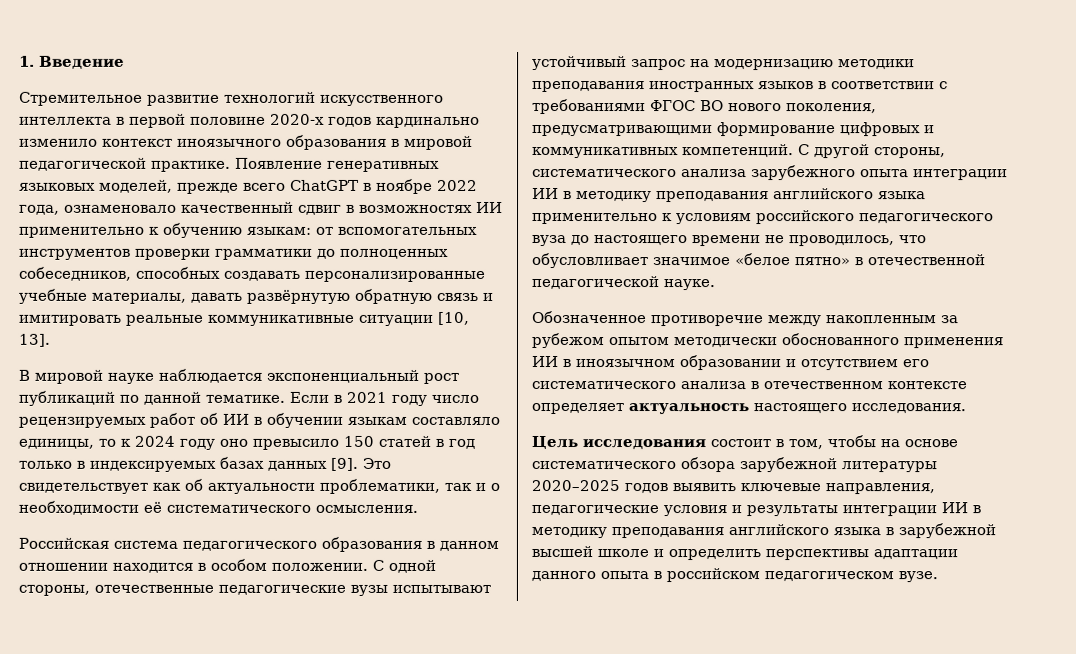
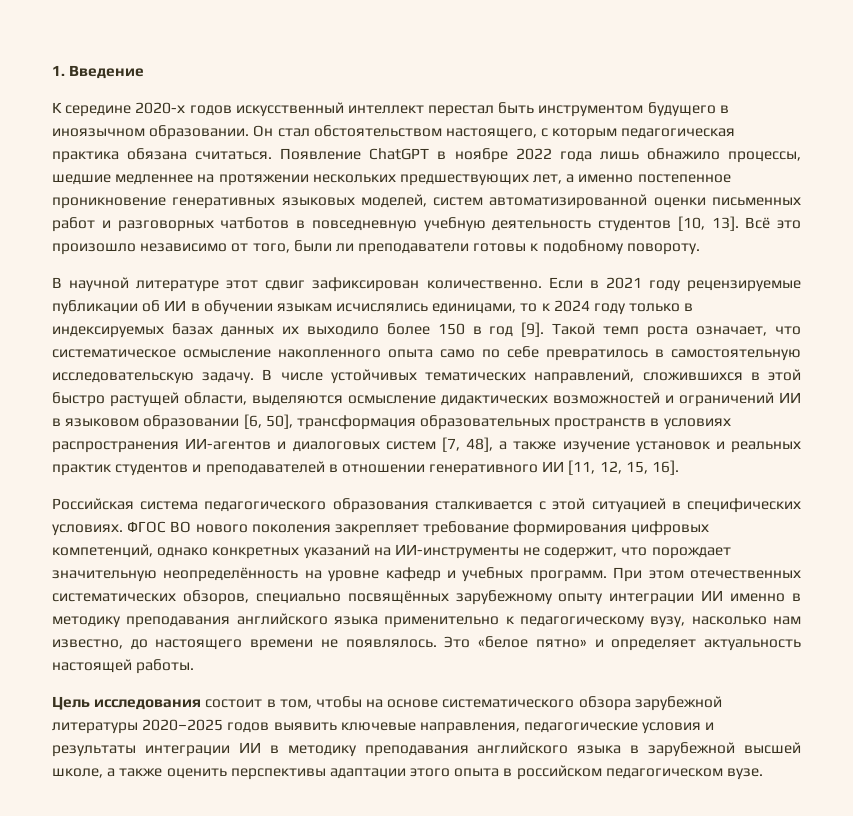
[19,91,444,106] [19,113,480,128] [19,134,473,150] [19,157,440,172] [19,178,478,194] [19,201,503,215] [19,222,478,238] [19,248,449,260] [19,266,486,282] [19,288,494,304] [19,311,470,326] [18,333,50,347] [18,368,459,384] [18,390,285,406] Стремительное развитие технологий искусственного интеллекта в первой половине 2020-х годов кардинально изменило контекст иноязычного образования в мировой педагогической практике. Появление генеративных языковых моделей, прежде всего ChatGPT в ноябре 2022 года, ознаменовало качественный сдвиг в возможностях ИИ применительно к обучению языкам: от вспомогательных инструментов проверки грамматики до полноценных собеседников, способных создавать персонализированные учебные материалы, давать развёрнутую обратную связь и имитировать реальные коммуникативные ситуации [10, 13]. // В мировой науке наблюдается экспоненциальный рост публикаций по данной тематике. -> [52,102,729,117] [52,125,736,140] [52,148,802,163] [52,174,731,186] [52,194,801,209] [52,216,801,232] [52,240,700,255] [52,277,542,292] К середине 2020-х годов искусственный интеллект перестал быть инструментом будущего в иноязычном образовании. Он стал обстоятельством настоящего, с которым педагогическая практика обязана считаться. Появление ChatGPT в ноябре 2022 года лишь обнажило процессы, шедшие медленнее на протяжении нескольких предшествующих лет, а именно постепенное проникновение генеративных языковых моделей, систем автоматизированной оценки письменных работ и разговорных чатботов в повседневную учебную деятельность студентов [10, 13]. Всё это произошло независимо от того, были ли преподаватели готовы к подобному повороту. // В научной литературе этот сдвиг зафиксирован количественно.
[431,394,479,403] [18,412,195,428] число рецензируемых работ -> [687,280,802,292] [52,300,138,315] рецензируемые публикации
[411,416,500,425] [18,438,94,449] составляло единицы, -> [336,303,517,314] исчислялись единицами,
[219,435,475,450] оно превысило 150 статей в год -> (627, 309) none
[330,457,391,471] [18,478,500,494] [18,500,418,515] [18,536,499,552] [18,558,436,573] [18,584,491,596] [532,55,915,71] [532,80,948,93] [532,98,877,115] [532,122,935,137] [532,144,946,159] [532,165,1008,181] [532,187,559,200] [9]. Это свидетельствует как об актуальности проблематики, так и о необходимости её систематического осмысления. // Российская система педагогического образования в данном отношении находится в особом положении. С одной стороны, отечественные педагогические вузы испытывают устойчивый запрос на модернизацию методики преподавания иностранных языков в соответствии с требованиями ФГОС ВО нового поколения, предусматривающими формирование цифровых и коммуникативных компетенций. С другой стороны, систематического анализа зарубежного опыта интеграции ИИ -> [281,322,802,338] [52,346,801,361] [52,369,801,384] [52,392,801,407] [52,414,731,430] [52,437,801,453] [52,460,680,476] [52,498,801,513] [52,521,710,536] [52,544,731,559] [52,567,801,582] [52,590,786,605] их выходило более 150 в год [9]. Такой темп роста означает, что систематическое осмысление накопленного опыта само по себе превратилось в самостоятельную исследовательскую задачу. В числе устойчивых тематических направлений, сложившихся в этой быстро растущей области, выделяются осмысление дидактических возможностей и ограничений ИИ в языковом образовании [6, 50], трансформация образовательных пространств в условиях распространения ИИ-агентов и диалоговых систем [7, 48], а также изучение установок и реальных практик студентов и преподавателей в отношении генеративного ИИ [11, 12, 15, 16]. // Российская система педагогического образования сталкивается с этой ситуацией в специфических условиях. ФГОС ВО нового поколения закрепляет требование формирования цифровых компетенций, однако конкретных указаний на ИИ-инструменты не содержит, что порождает значительную неопределённость на уровне кафедр и учебных программ. При этом отечественных систематических обзоров, специально посвящённых зарубежному опыту интеграции ИИ именно
[676,210,994,225] [532,234,927,247] [532,252,986,269] [532,275,716,291] [532,310,959,327] [531,332,1003,349] [531,355,929,371] [531,380,967,390] [531,402,966,415] условиям российского педагогического вуза до настоящего времени не проводилось, что обусловливает значимое «белое пятно» в отечественной педагогической науке. // Обозначенное противоречие между накопленным за рубежом опытом методически обоснованного применения ИИ в иноязычном образовании и отсутствием его систематического анализа в отечественном контексте определяет актуальность настоящего исследования. -> [520,616,802,628] [52,636,802,651] [52,659,195,674] педагогическому вузу, насколько нам известно, до настоящего времени не появлялось. Это «белое пятно» и определяет актуальность настоящей работы.
[597,549,761,561] школе и определить -> [52,768,227,779] школе, а также оценить
[531,570,596,582] данного -> [410,768,451,777] этого

